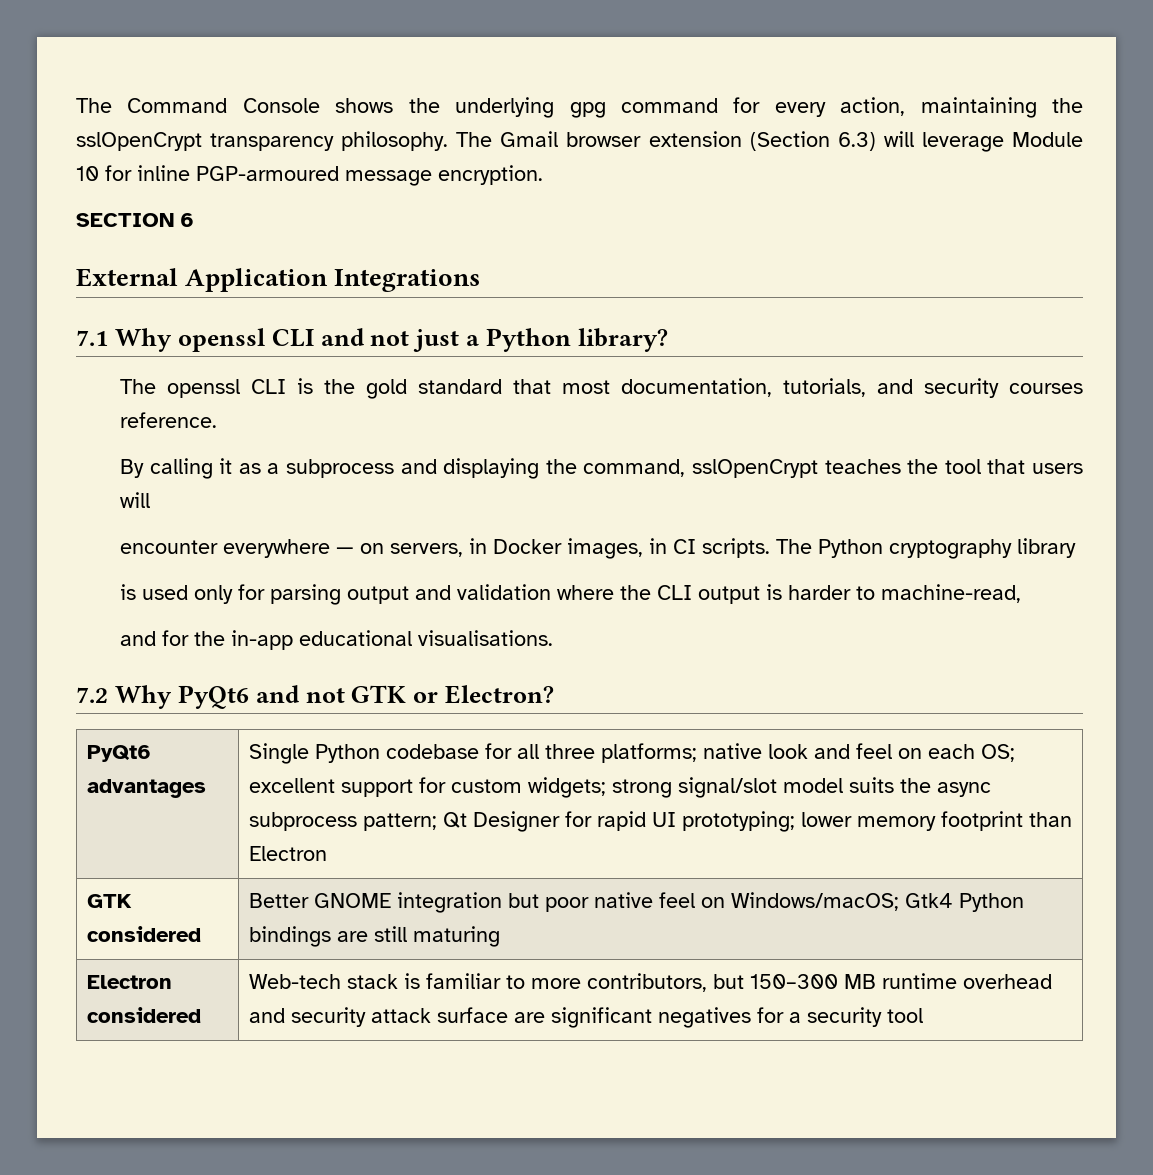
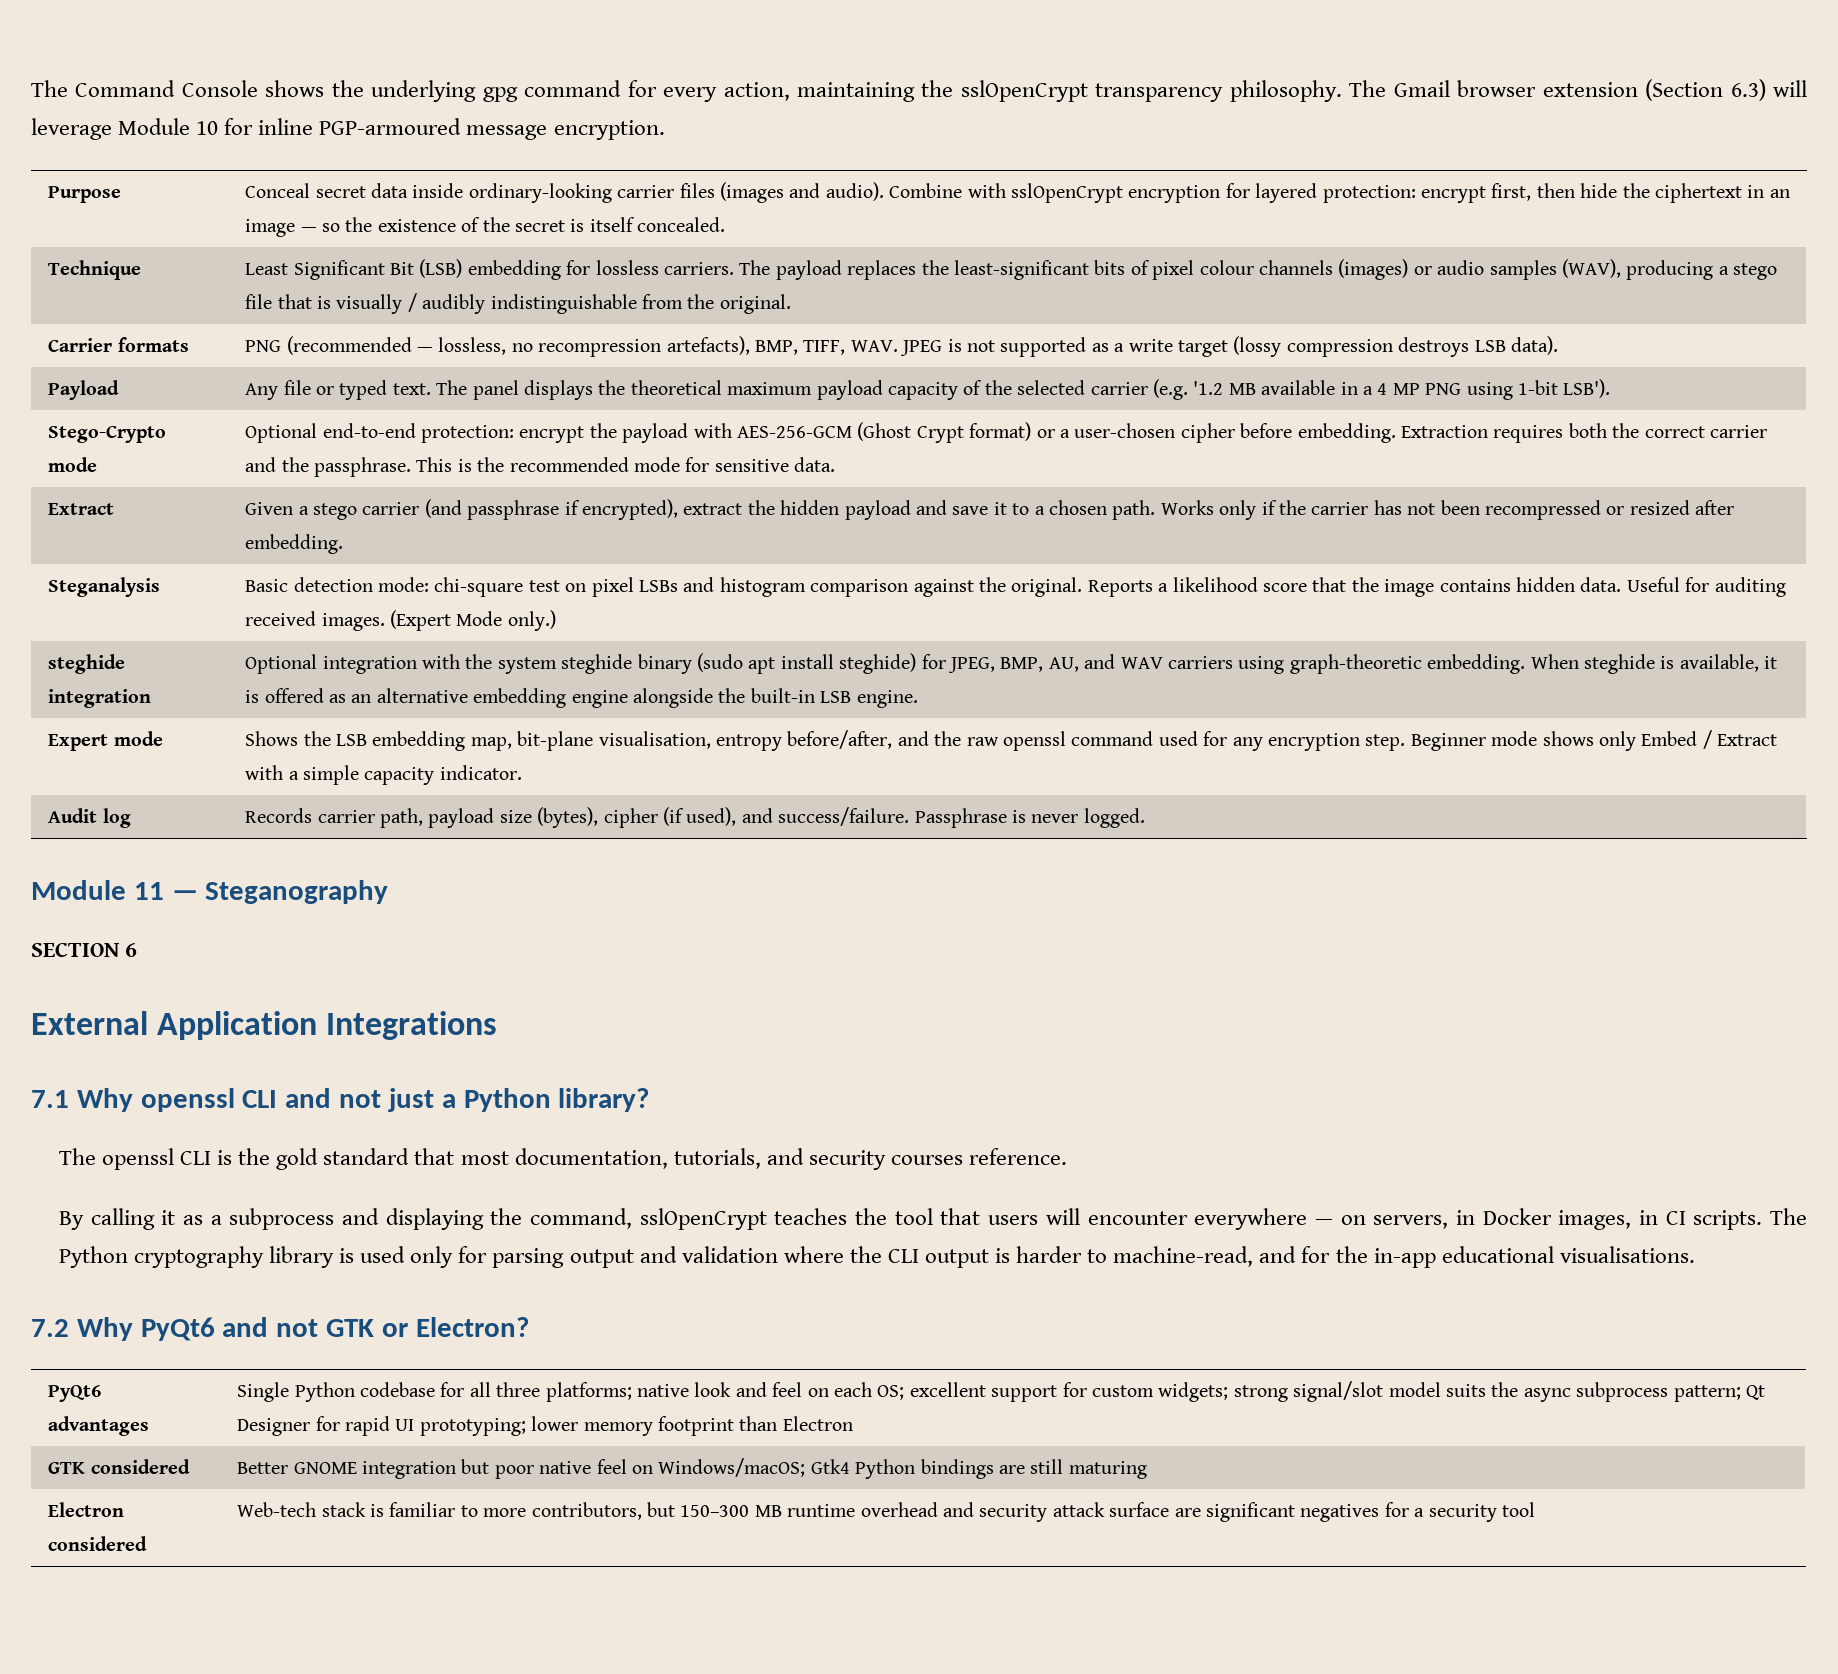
(543, 175) none -> [48,186,122,203] [245,182,1790,203] [245,217,726,237] [48,260,142,280] [245,259,1778,280] [245,293,791,314] [48,337,189,352] [245,336,1558,357] [48,380,120,400] [245,379,1611,400] [48,425,167,443] [48,457,98,472] [245,422,1767,443] [245,457,836,477] [48,503,115,515] [245,499,1735,520] [245,534,344,554] [48,577,161,597] [245,577,1786,597] [245,610,556,631] [48,654,126,674] [48,689,152,708] [245,653,1778,674] [245,688,918,708] [48,731,163,751] [245,730,1778,751] [245,765,522,785] [48,808,131,828] [245,807,1145,828] [31,880,389,904] // Purpose | Conceal secret data inside ordinary-looking carrier files (images and audio). Combine with sslOpenCrypt encryption for layered protection: encrypt first, then hide the ciphertext in an image — so the existence of the secret is itself concealed. // Technique | Least Significant Bit (LSB) embedding for lossless carriers. The payload replaces the least-significant bits of pixel colour channels (images) or audio samples (WAV), producing a stego file that is visually / audibly indistinguishable from the original. // Carrier formats | PNG (recommended — lossless, no recompression artefacts), BMP, TIFF, WAV. JPEG is not supported as a write target (lossy compression destroys LSB data). // Payload | Any file or typed text. The panel displays the theoretical maximum payload capacity of the selected carrier (e.g. '1.2 MB available in a 4 MP PNG using 1-bit LSB'). // Stego-Crypto mode | Optional end-to-end protection: encrypt the payload with AES-256-GCM (Ghost Crypt format) or a user-chosen cipher before embedding. Extraction requires both the correct carrier and the passphrase. This is the recommended mode for sensitive data. // Extract | Given a stego carrier (and passphrase if encrypted), extract the hidden payload and save it to a chosen path. Works only if the carrier has not been recompressed or resized after embedding. // Steganalysis | Basic detection mode: chi-square test on pixel LSBs and histogram comparison against the original. Reports a likelihood score that the image contains hidden data. Useful for auditing received images. (Expert Mode only.) // steghide integration | Optional integration with the system steghide binary (sudo apt install steghide) for JPEG, BMP, AU, and WAV carriers using graph-theoretic embedding. When steghide is available, it is offered as an alternative embedding engine alongside the built-in LSB engine. // Expert mode | Shows the LSB embedding map, bit-plane visualisation, entropy before/after, and the raw openssl command used for any encryption step. Beginner mode shows only Embed / Extract with a simple capacity indicator. // Audit log | Records carrier path, payload size (bytes), cipher (if used), and success/failure. Passphrase is never logged. // Module 11 — Steganography
(150, 500) // -> (1080, 1216) none
(1076, 548) // -> (335, 1257) none
(1021, 593) // -> (1254, 1256) none

